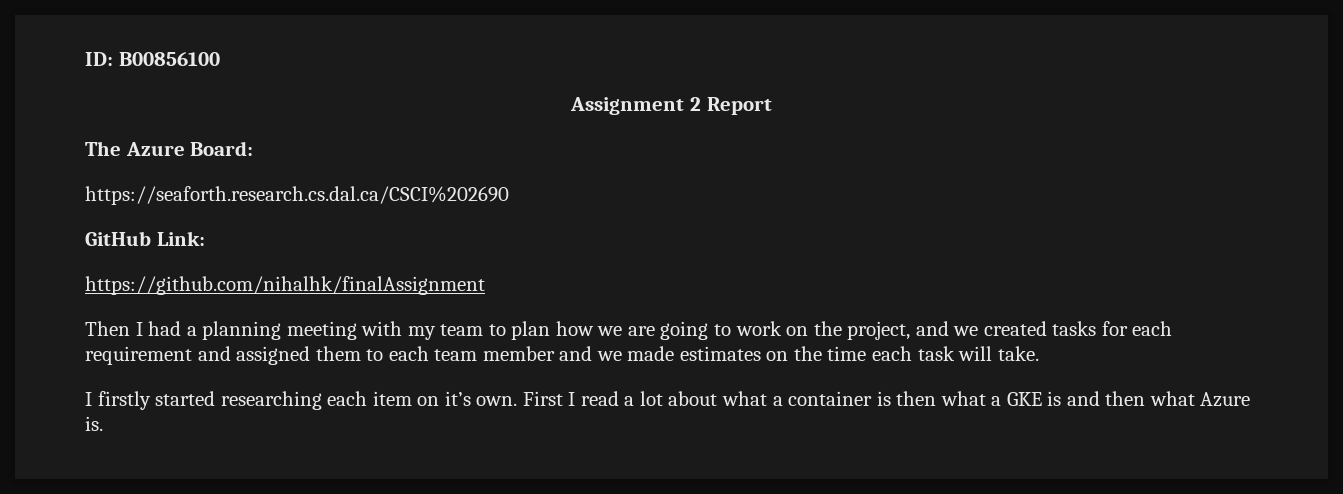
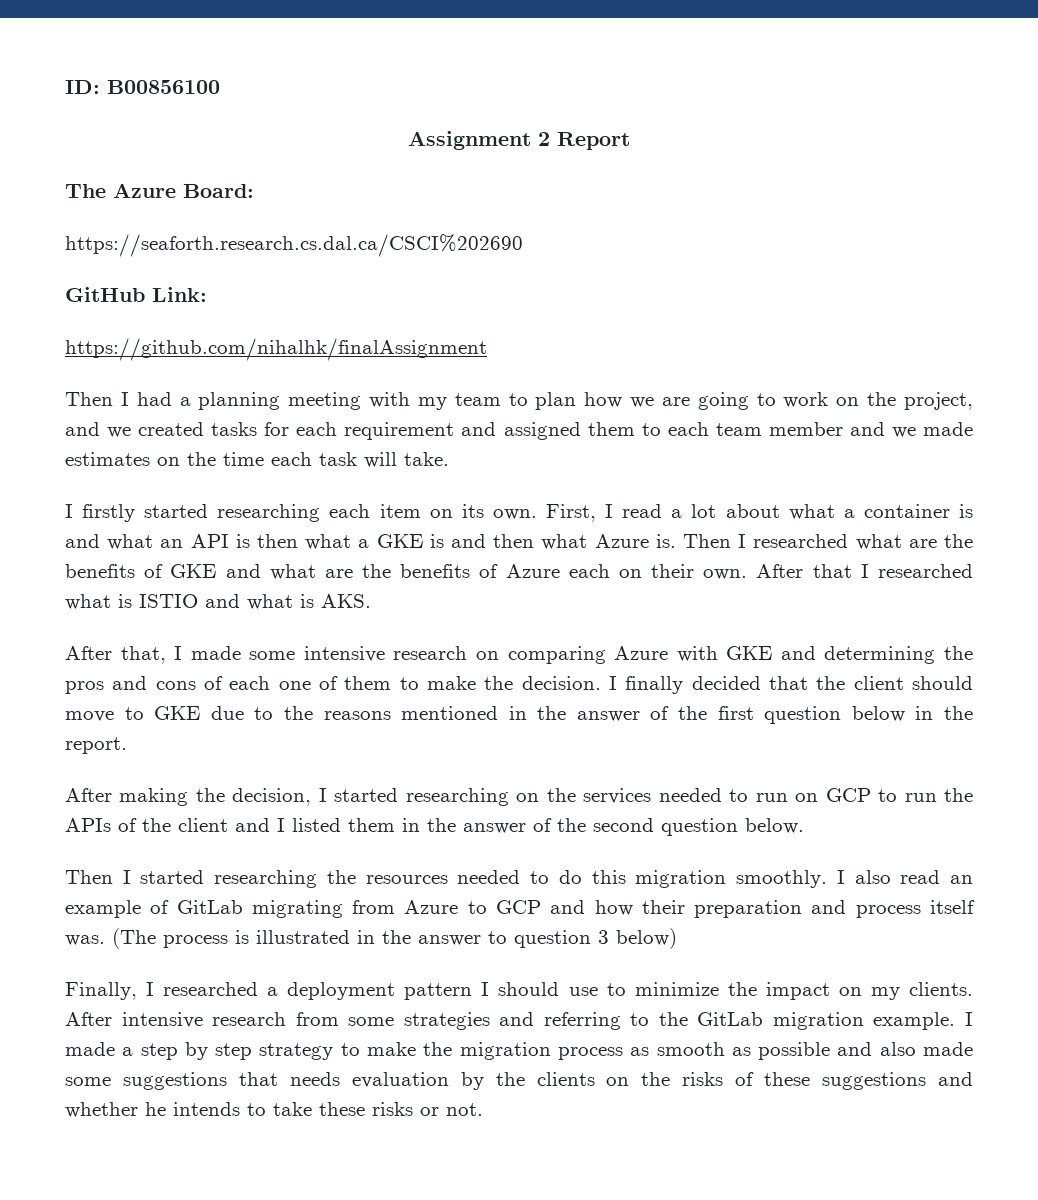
[444,391,563,406] it’s own. First -> [461,504,596,522] its own. First,
(891, 398) none -> [65,534,250,550] and what an API is
(103, 423) none -> [683,534,974,550] [65,564,973,580] [65,594,371,610] [65,646,973,664] [65,676,974,694] [65,706,974,724] [65,737,127,754] [65,788,974,806] [65,818,804,836] [65,870,974,888] [65,900,976,918] [65,928,677,949] [65,982,974,1000] [65,1012,974,1030] [65,1042,973,1060] [65,1072,974,1090] [65,1102,483,1118] Then I researched what are the benefits of GKE and what are the benefits of Azure each on their own. After that I researched what is ISTIO and what is AKS. // After that, I made some intensive research on comparing Azure with GKE and determining the pros and cons of each one of them to make the decision. I finally decided that the client should move to GKE due to the reasons mentioned in the answer of the first question below in the report. // After making the decision, I started researching on the services needed to run on GCP to run the APIs of the client and I listed them in the answer of the second question below. // Then I started researching the resources needed to do this migration smoothly. I also read an example of GitLab migrating from Azure to GCP and how their preparation and process itself was. (The process is illustrated in the answer to question 3 below) // Finally, I researched a deployment pattern I should use to minimize the impact on my clients. After intensive research from some strategies and referring to the GitLab migration example. I made a step by step strategy to make the migration process as smooth as possible and also made some suggestions that needs evaluation by the clients on the risks of these suggestions and whether he intends to take these risks or not.

